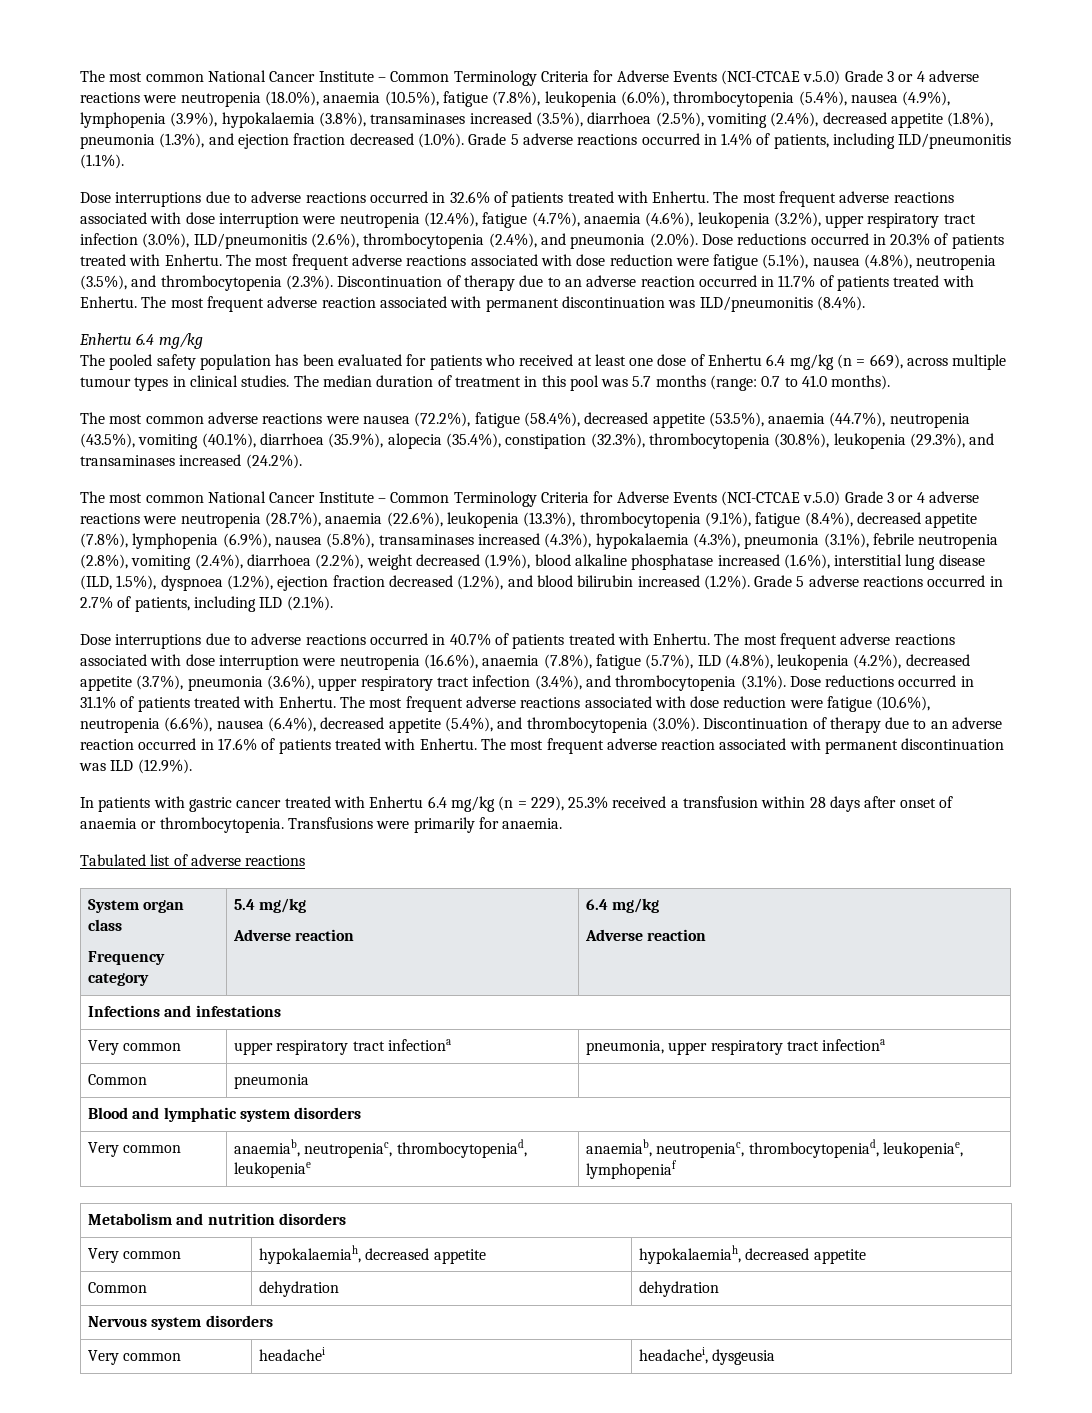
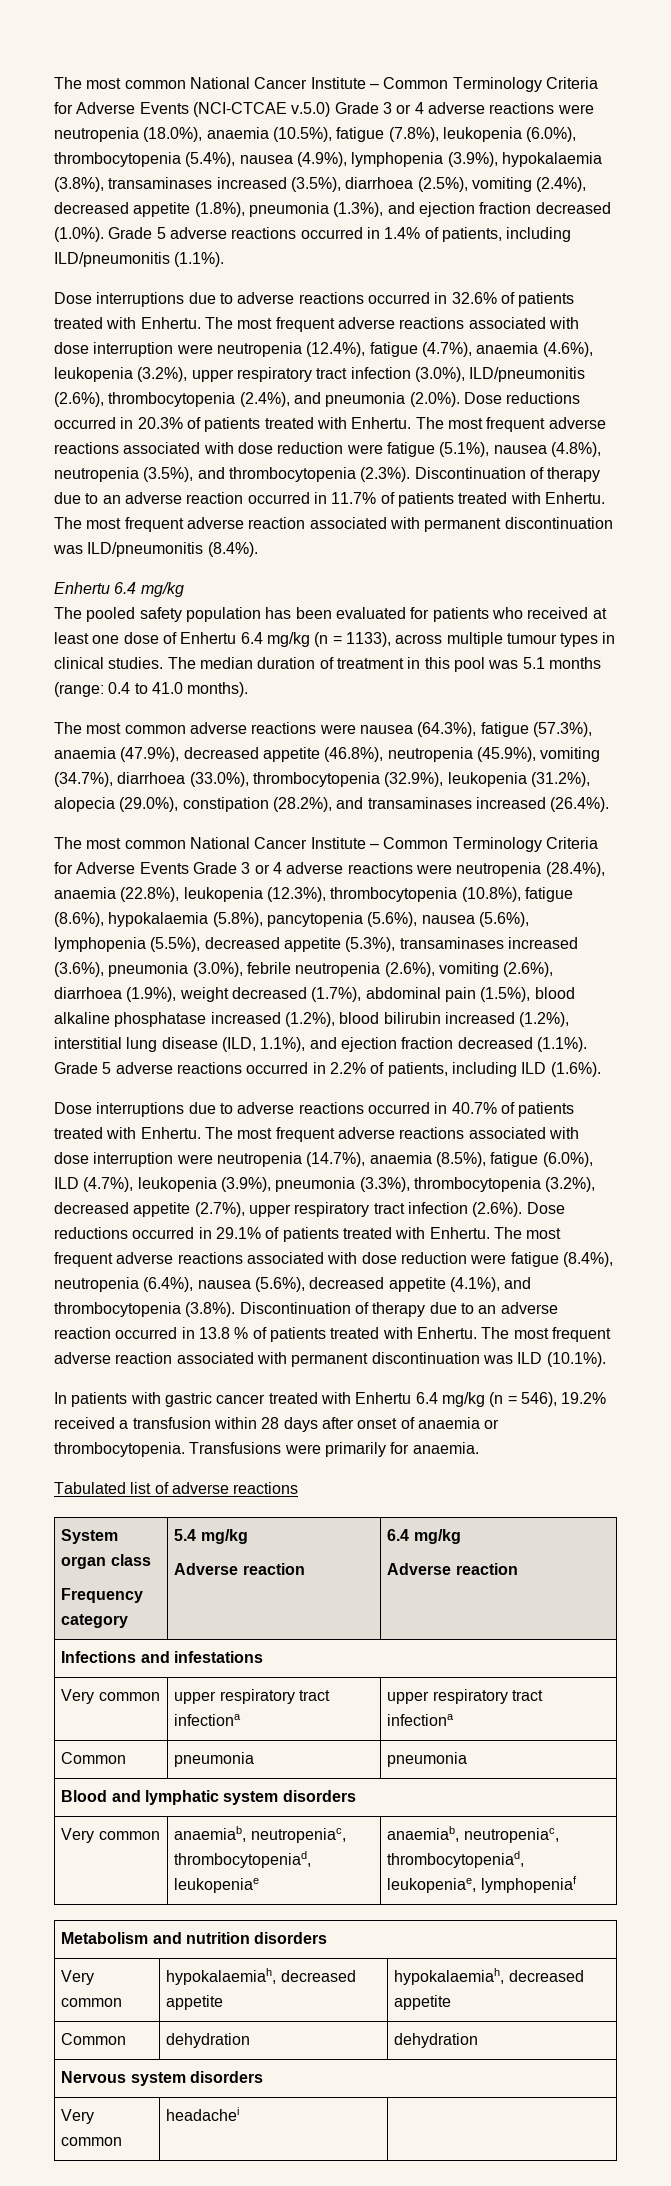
[869,354,903,369] 669), -> [345,632,391,647] 1133),
[632,376,652,387] 5.7 -> [522,657,545,669] 5.1
[761,376,781,387] 0.7 -> [108,682,131,694] 0.4
[414,412,970,428] [80,433,965,449] (72.2%), fatigue (58.4%), decreased appetite (53.5%), anaemia (44.7%), neutropenia (43.5%), vomiting (40.1%), diarrhoea (35.9%), alopecia (35.4%), constipation (32.3%), thrombocytopenia (30.8%), leukopenia (29.3%), -> [417,722,592,737] [54,747,601,762] [54,772,590,787] [54,797,332,812] (64.3%), fatigue (57.3%), anaemia (47.9%), decreased appetite (46.8%), neutropenia (45.9%), vomiting (34.7%), diarrhoea (33.0%), thrombocytopenia (32.9%), leukopenia (31.2%), alopecia (29.0%), constipation (28.2%),
[245,454,302,469] (24.2%). -> [550,797,610,812] (26.4%).
[721,491,980,506] [80,512,978,528] [80,533,999,549] [80,554,985,570] [80,575,1003,591] [80,596,113,609] (NCI-CTCAE v.5.0) Grade 3 or 4 adverse reactions were neutropenia (28.7%), anaemia (22.6%), leukopenia (13.3%), thrombocytopenia (9.1%), fatigue (8.4%), decreased appetite (7.8%), lymphopenia (6.9%), nausea (5.8%), transaminases increased (4.3%), hypokalaemia (4.3%), pneumonia (3.1%), febrile neutropenia (2.8%), vomiting (2.4%), diarrhoea (2.2%), weight decreased (1.9%), blood alkaline phosphatase increased (1.6%), interstitial lung disease (ILD, 1.5%), dyspnoea (1.2%), ejection fraction decreased (1.2%), and blood bilirubin increased (1.2%). Grade 5 adverse reactions occurred in 2.7% -> [192,862,605,877] [54,887,573,902] [54,912,529,927] [54,937,578,952] [54,962,554,977] [54,987,575,1002] [54,1012,570,1027] [54,1037,587,1052] [54,1062,366,1074] Grade 3 or 4 adverse reactions were neutropenia (28.4%), anaemia (22.8%), leukopenia (12.3%), thrombocytopenia (10.8%), fatigue (8.6%), hypokalaemia (5.8%), pancytopenia (5.6%), nausea (5.6%), lymphopenia (5.5%), decreased appetite (5.3%), transaminases increased (3.6%), pneumonia (3.0%), febrile neutropenia (2.6%), vomiting (2.6%), diarrhoea (1.9%), weight decreased (1.7%), abdominal pain (1.5%), blood alkaline phosphatase increased (1.2%), blood bilirubin increased (1.2%), interstitial lung disease (ILD, 1.1%), and ejection fraction decreased (1.1%). Grade 5 adverse reactions occurred in 2.2%
[286,596,333,611] (2.1%). -> [550,1062,601,1077] (1.6%).
[423,654,970,670] [80,675,974,691] [80,696,116,709] (16.6%), anaemia (7.8%), fatigue (5.7%), ILD (4.8%), leukopenia (4.2%), decreased appetite (3.7%), pneumonia (3.6%), upper respiratory tract infection (3.4%), and thrombocytopenia (3.1%). Dose reductions occurred in 31.1% -> [306,1152,593,1167] [54,1177,596,1192] [54,1202,565,1217] [54,1227,261,1239] (14.7%), anaemia (8.5%), fatigue (6.0%), ILD (4.7%), leukopenia (3.9%), pneumonia (3.3%), thrombocytopenia (3.2%), decreased appetite (2.7%), upper respiratory tract infection (2.6%). Dose reductions occurred in 29.1%
[876,696,931,711] [80,717,699,733] (10.6%), neutropenia (6.6%), nausea (6.4%), decreased appetite (5.4%), and thrombocytopenia (3.0%). -> [562,1252,613,1267] [54,1277,532,1292] [54,1302,236,1317] (8.4%), neutropenia (6.4%), nausea (5.6%), decreased appetite (4.1%), and thrombocytopenia (3.8%).
[217,738,257,751] 17.6% -> [198,1327,249,1339] 13.8 %
[137,759,192,774] (12.9%). -> [546,1352,606,1367] (10.1%).
[530,796,609,811] 229), 25.3% -> [520,1392,607,1407] 546), 19.2%
[585,1040,664,1055] pneumonia, -> (242, 1720) none
(309, 1081) none -> [387,1752,468,1767] pneumonia
[638,1347,776,1365] headachei, dysgeusia -> (240, 2114) none

